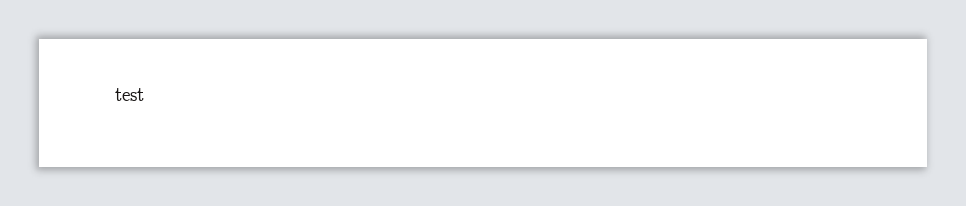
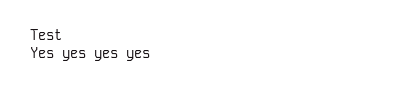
[115,88,144,101] test -> [30,29,62,40] [30,47,150,61] Test // Yes yes yes yes

